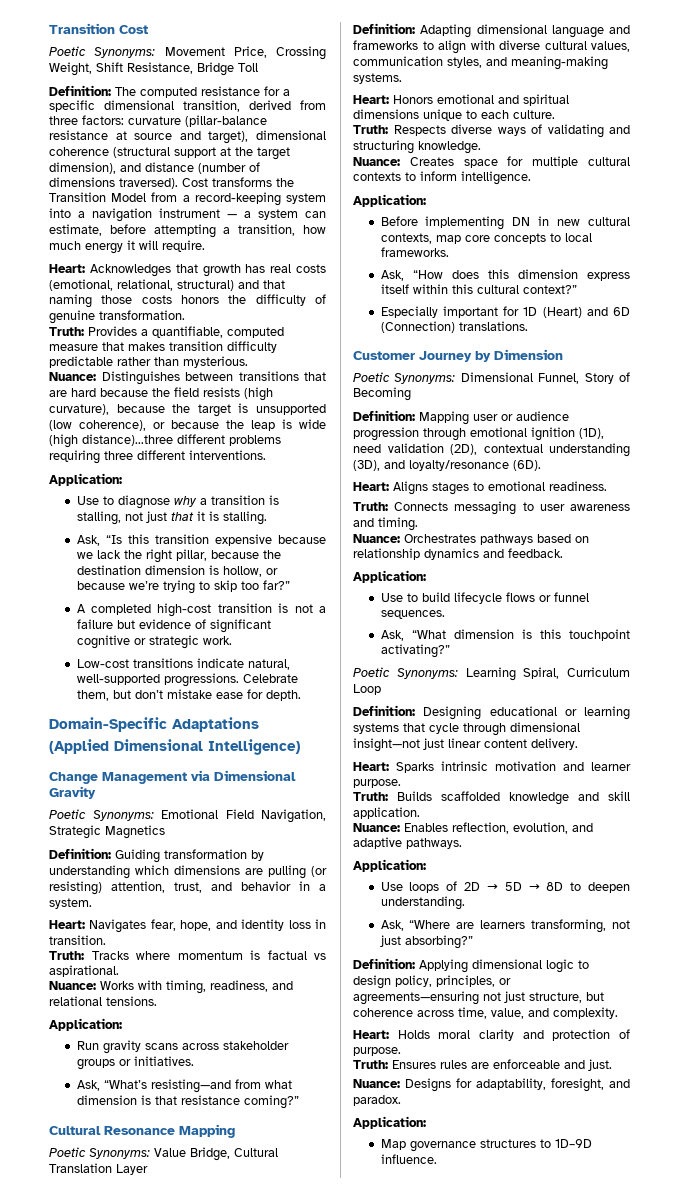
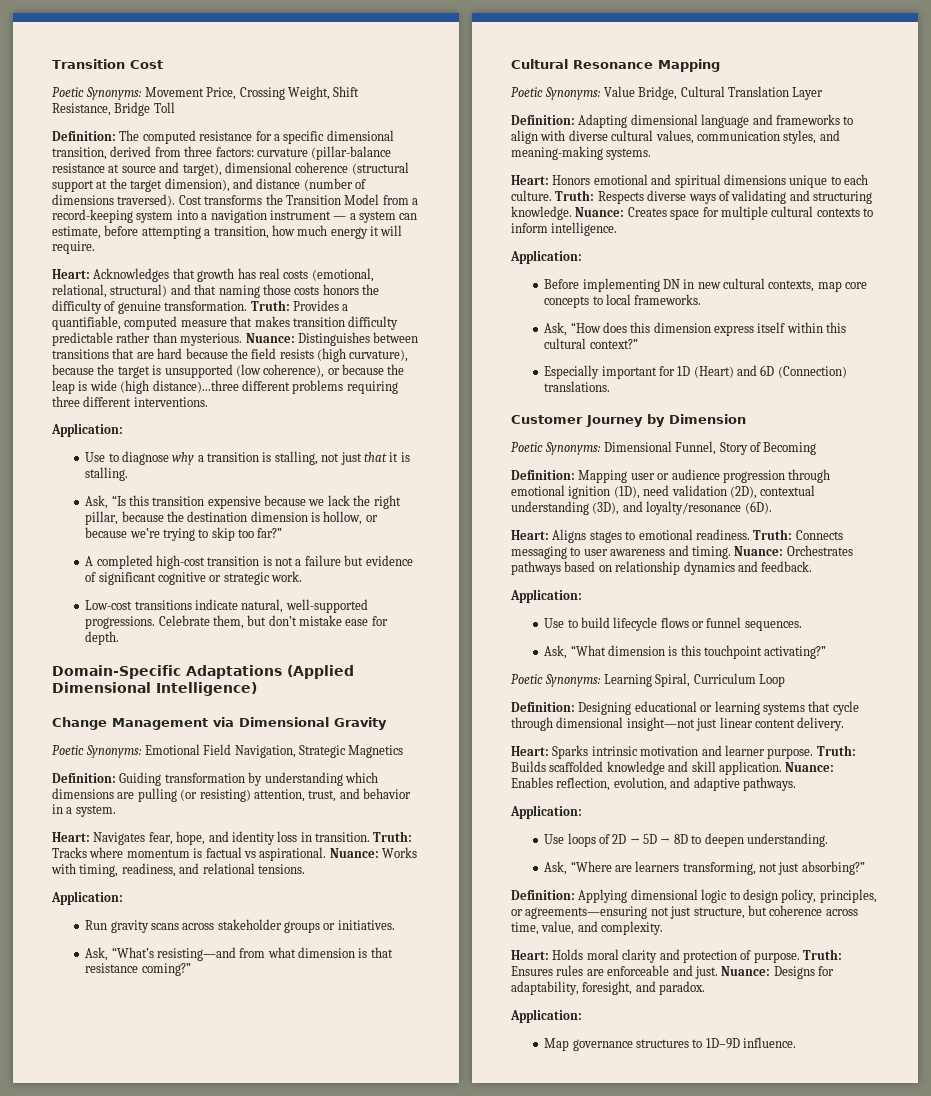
(185, 315) // -> (248, 306) none
(248, 362) // -> (243, 339) none
(259, 724) // -> (282, 672) none
(106, 940) // -> (370, 837) none
(119, 971) // -> (327, 854) none
(555, 114) // -> (552, 195) none
(481, 147) // -> (572, 213) none
(607, 486) // -> (750, 534) none
(418, 524) // -> (731, 552) none
(401, 783) // -> (814, 753) none
(420, 813) // -> (782, 768) none
(401, 1051) // -> (800, 957) none
(612, 1065) // -> (718, 972) none

